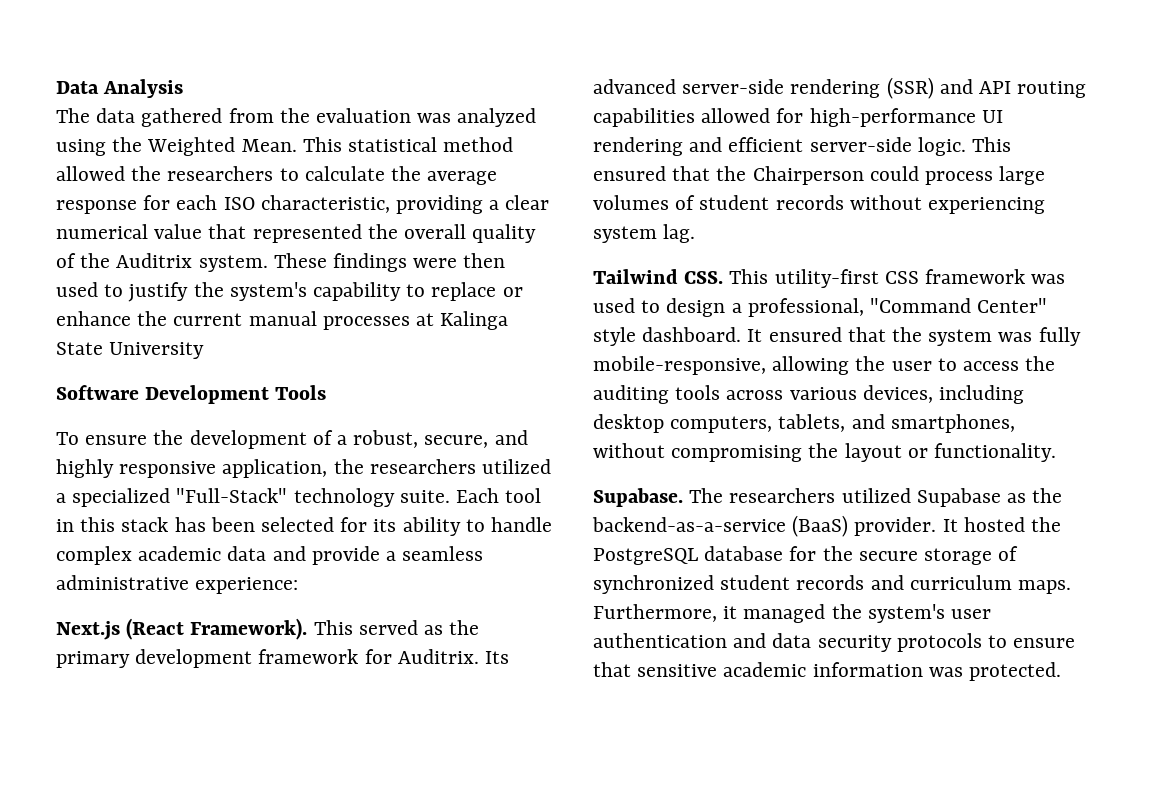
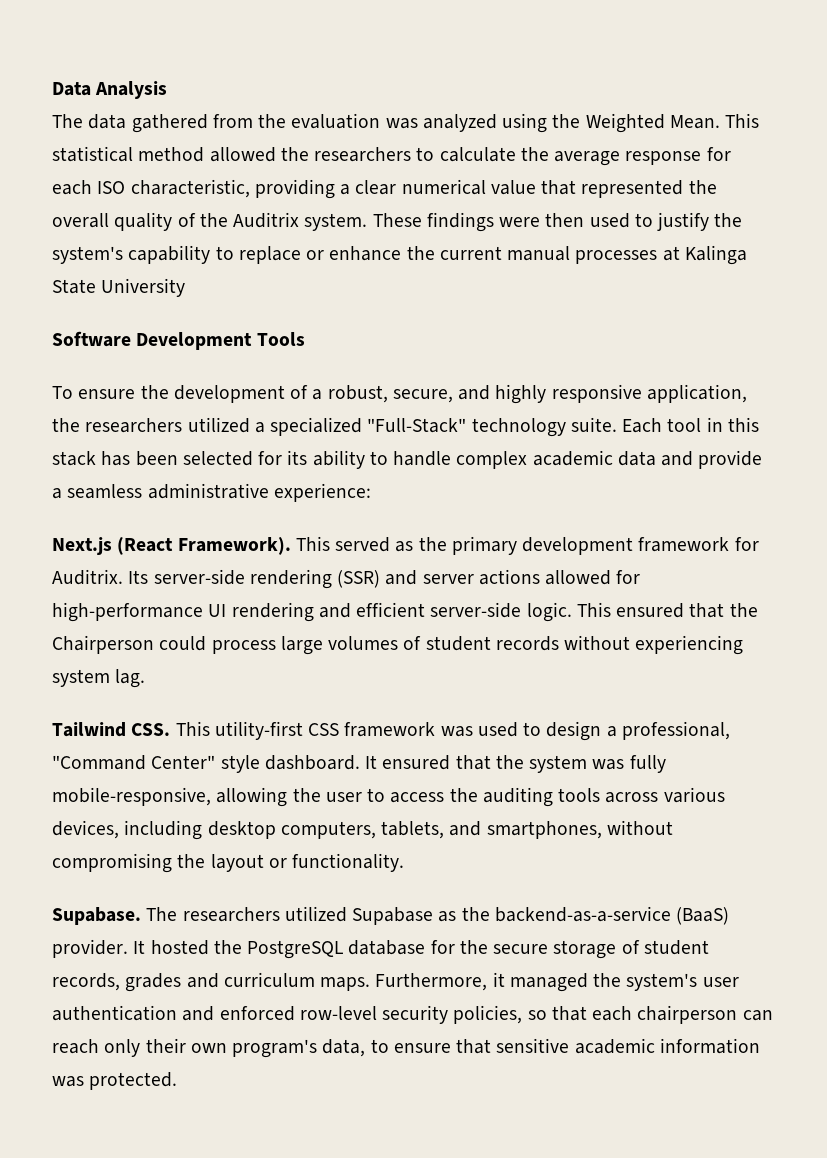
[593,79,676,94] advanced -> (149, 577) none
[979,81,1087,98] [593,108,695,127] API routing capabilities -> [422,569,540,585] server actions
[593,575,865,594] synchronized student records -> [643,940,709,955] [52,973,182,992] student records, grades
[772,633,982,652] data security protocols -> [219,1005,773,1024] [52,1038,366,1058] enforced row-level security policies, so that each chairperson can reach only their own program's data,

